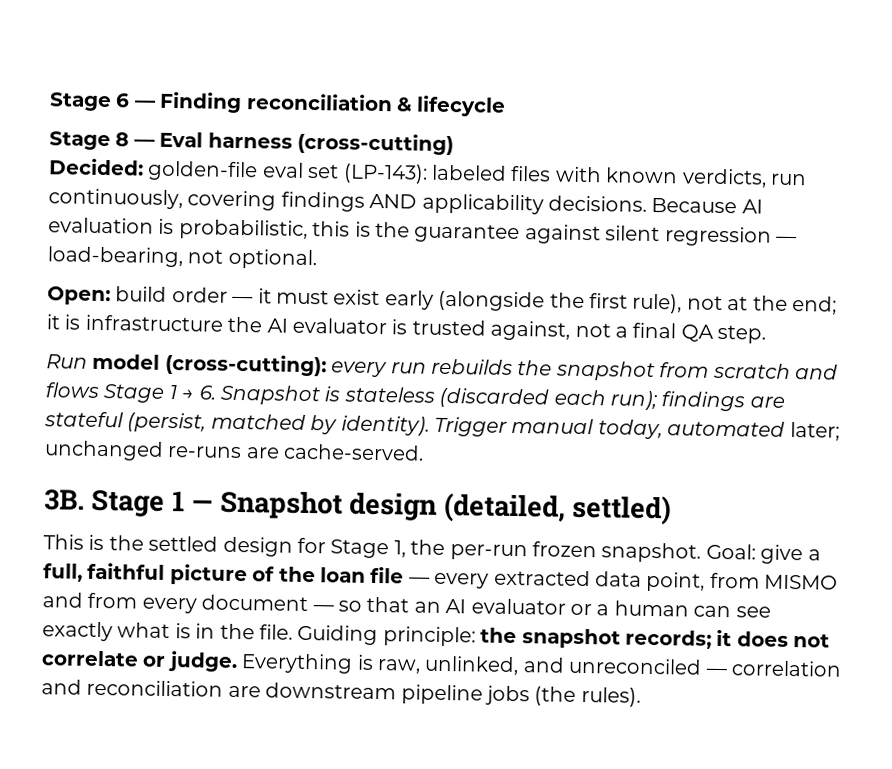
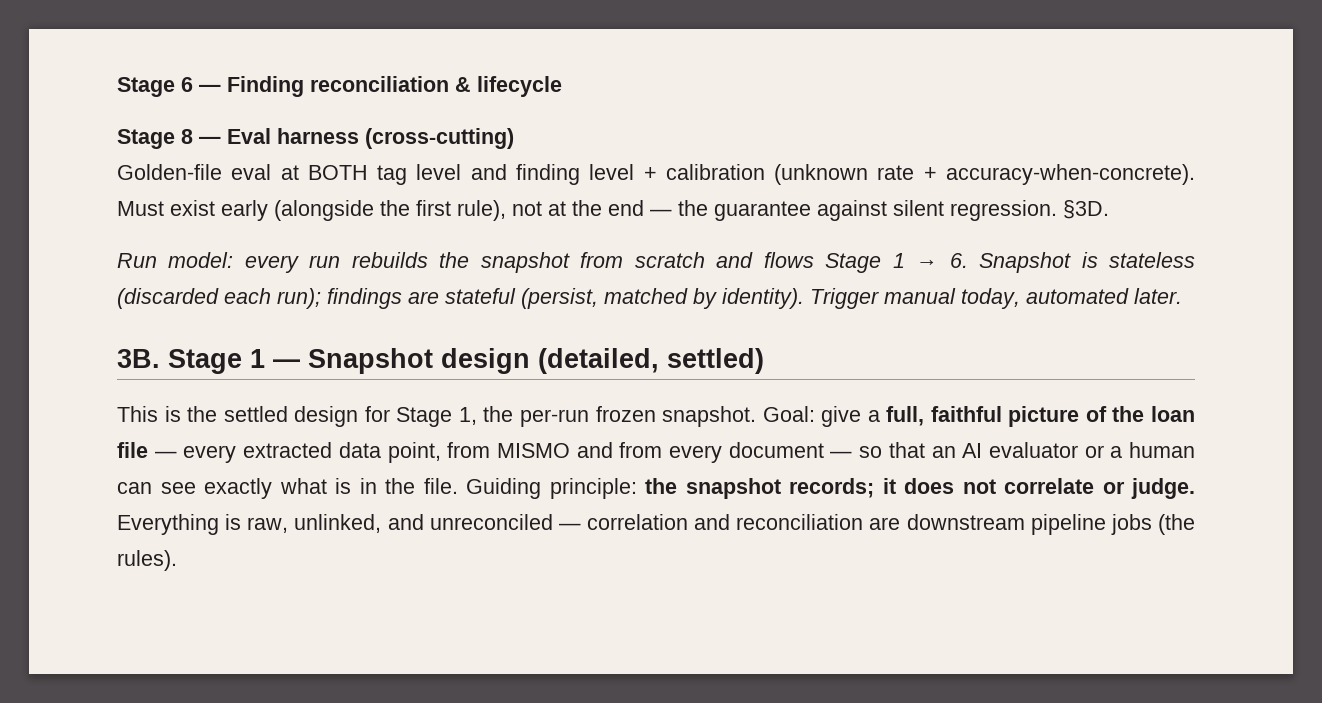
[49,158,807,188] [48,188,763,215] [48,217,797,247] [47,246,317,270] [47,286,329,306] Decided: golden-file eval set (LP-143): labeled files with known verdicts, run continuously, covering findings AND applicability decisions. Because AI evaluation is probabilistic, this is the guarantee against silent regression — load-bearing, not optional. // Open: build order — it must -> [117,164,1196,185] [117,201,164,216] Golden-file eval at BOTH tag level and finding level + calibration (unknown rate + accuracy-when-concrete). Must
[791,295,837,315] [46,314,767,344] end; it is infrastructure the AI evaluator is trusted against, not a final QA step. -> [608,200,1109,221] end — the guarantee against silent regression. §3D.
[92,353,327,377] model (cross-cutting): -> [168,252,234,268] model:
[789,421,840,441] [44,440,425,461] later; unchanged re-runs are cache-served. -> [1134,288,1182,304] later.

